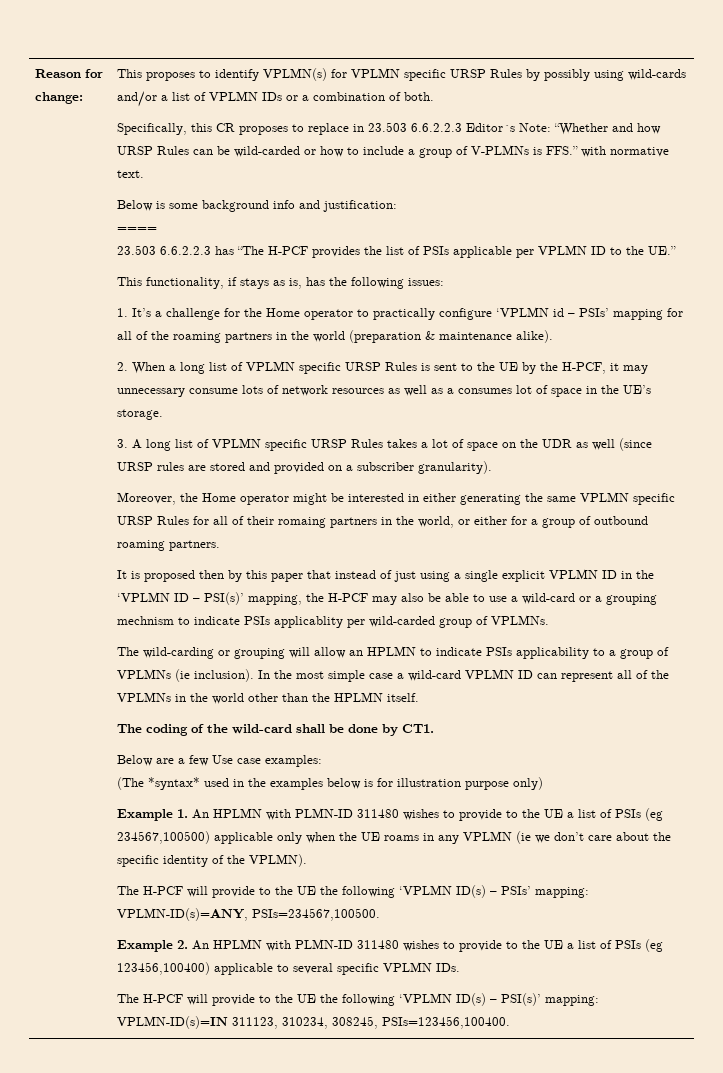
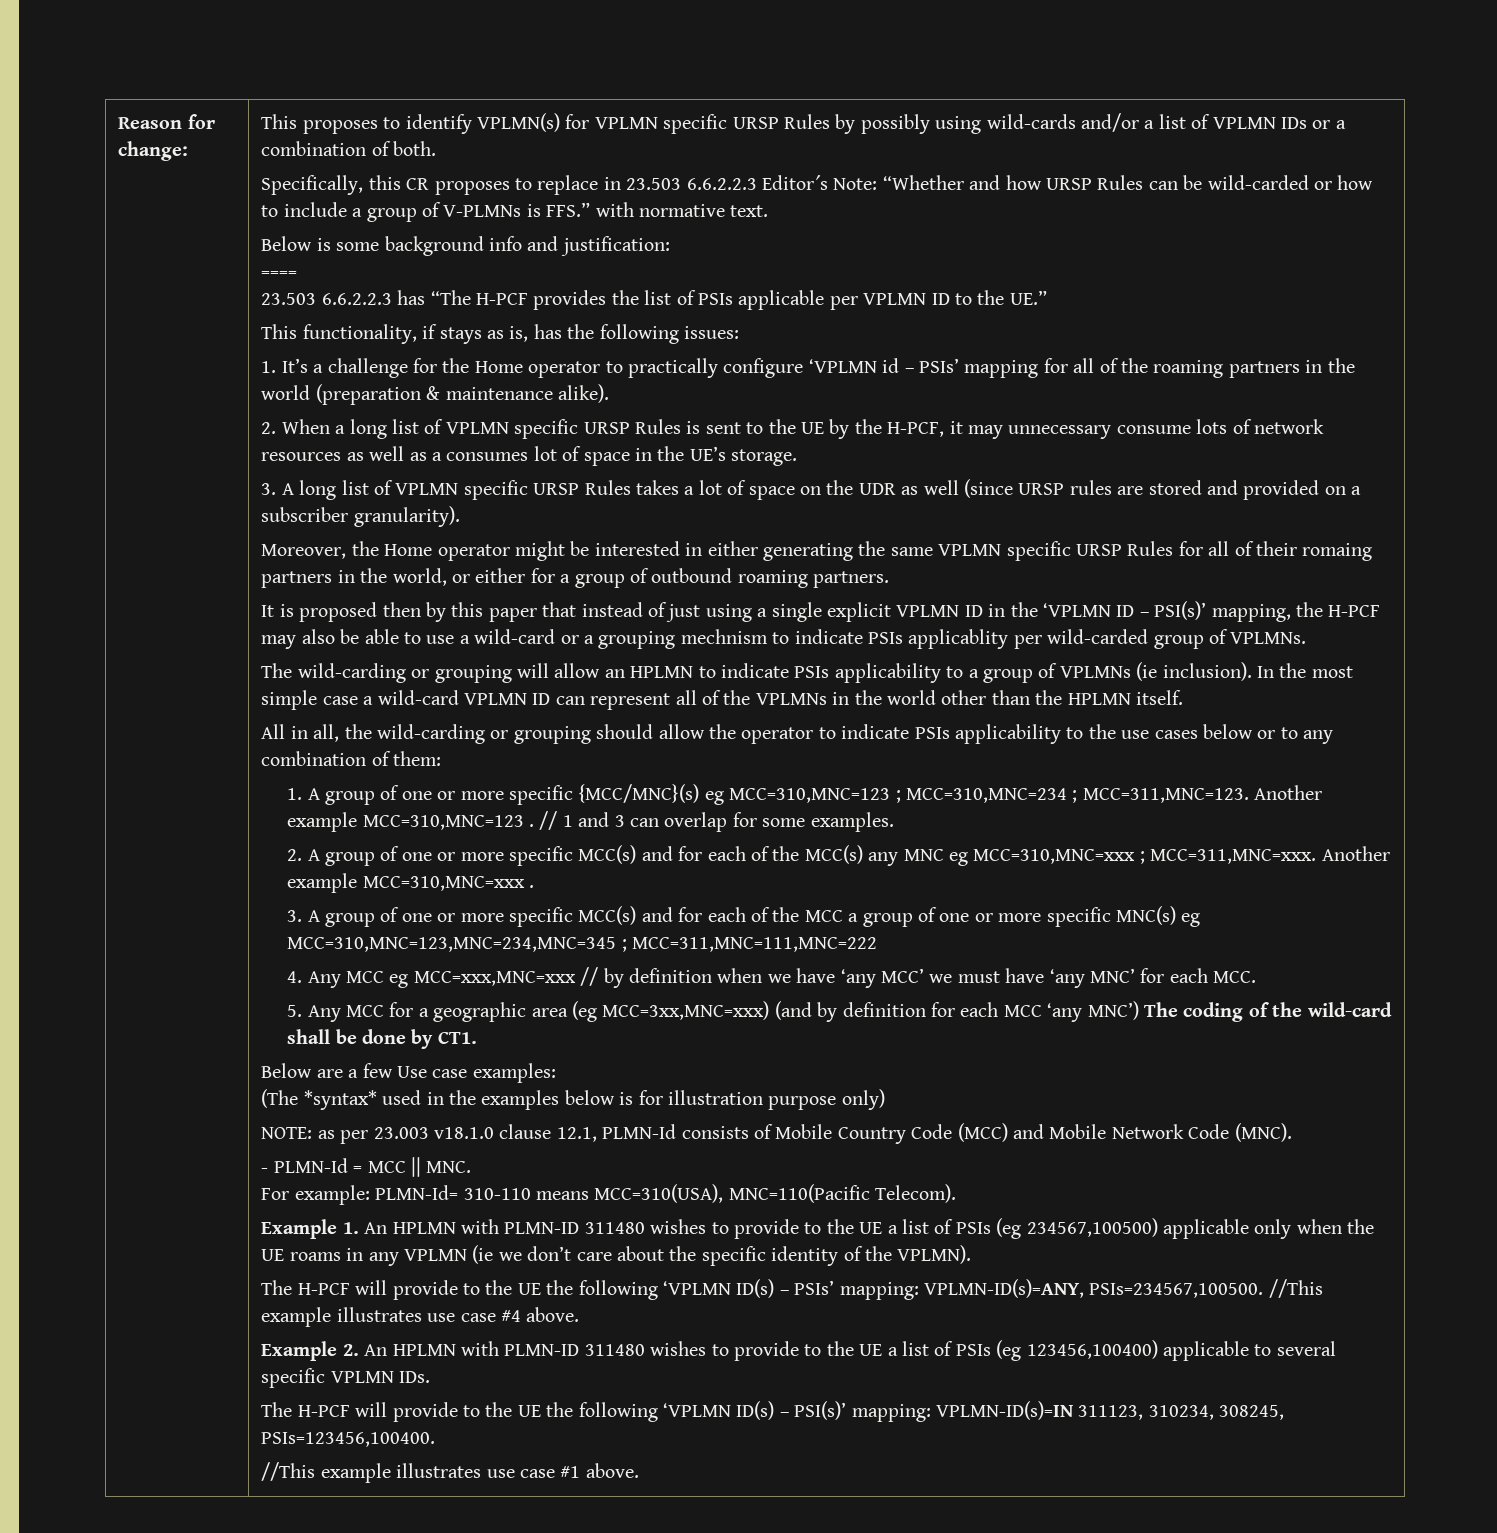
(419, 697) none -> [261,724,1334,744] [261,751,442,766] [287,784,1323,805] [287,811,894,832] [287,845,1390,866] [287,873,535,893] [287,906,1201,927] [287,937,878,952] [287,967,1257,988] [287,1001,1139,1022] All in all, the wild-carding or grouping should allow the operator to indicate PSIs applicability to the use cases below or to any combination of them: // 1. A group of one or more specific {MCC/MNC}(s) eg MCC=310,MNC=123 ; MCC=310,MNC=234 ; MCC=311,MNC=123. Another example MCC=310,MNC=123 . // 1 and 3 can overlap for some examples. // 2. A group of one or more specific MCC(s) and for each of the MCC(s) any MNC eg MCC=310,MNC=xxx ; MCC=311,MNC=xxx. Another example MCC=310,MNC=xxx . // 3. A group of one or more specific MCC(s) and for each of the MCC a group of one or more specific MNC(s) eg MCC=310,MNC=123,MNC=234,MNC=345 ; MCC=311,MNC=111,MNC=222 // 4. Any MCC eg MCC=xxx,MNC=xxx // by definition when we have ‘any MCC’ we must have ‘any MNC’ for each MCC. // 5. Any MCC for a geographic area (eg MCC=3xx,MNC=xxx) (and by definition for each MCC ‘any MNC’)
(543, 783) none -> [261,1123,1292,1144] [261,1157,472,1177] [261,1184,957,1205] // NOTE: as per 23.003 v18.1.0 clause 12.1, PLMN-Id consists of Mobile Country Code (MCC) and Mobile Network Code (MNC). // - PLMN-Id = MCC || MNC. // For example: PLMN-Id= 310-110 means MCC=310(USA), MNC=110(Pacific Telecom).
(380, 914) none -> [1268,1279,1323,1298] [261,1307,580,1327] //This example illustrates use case #4 above.
(510, 1022) none -> [261,1462,639,1483] // //This example illustrates use case #1 above.

